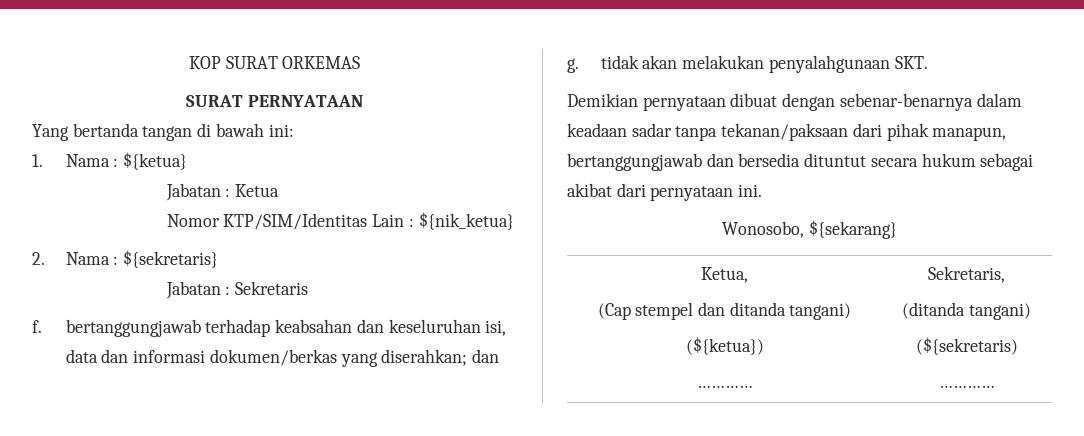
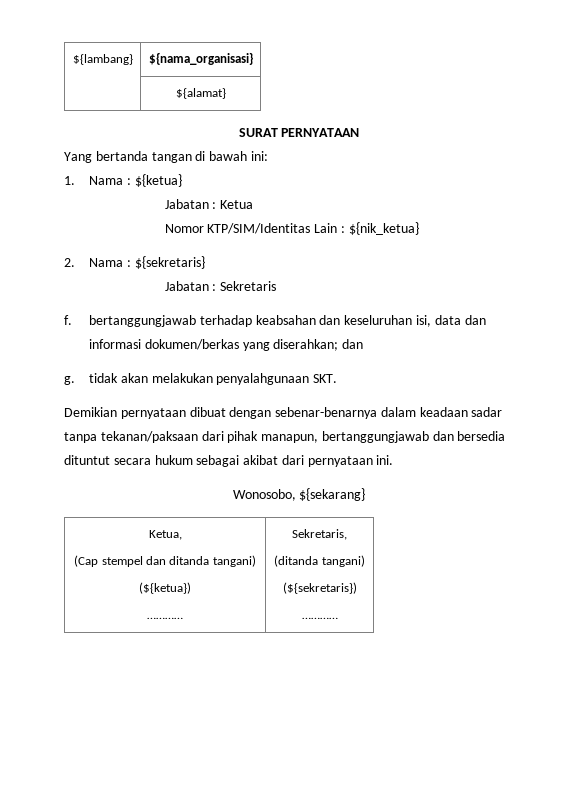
[188,56,361,69] KOP SURAT ORKEMAS -> [72,54,133,65] [148,52,253,65] [175,88,226,99] ${lambang} | ${nama_organisasi} // | ${alamat}
[915,337,1018,355] (${sekretaris) -> [282,582,357,594] (${sekretaris})

